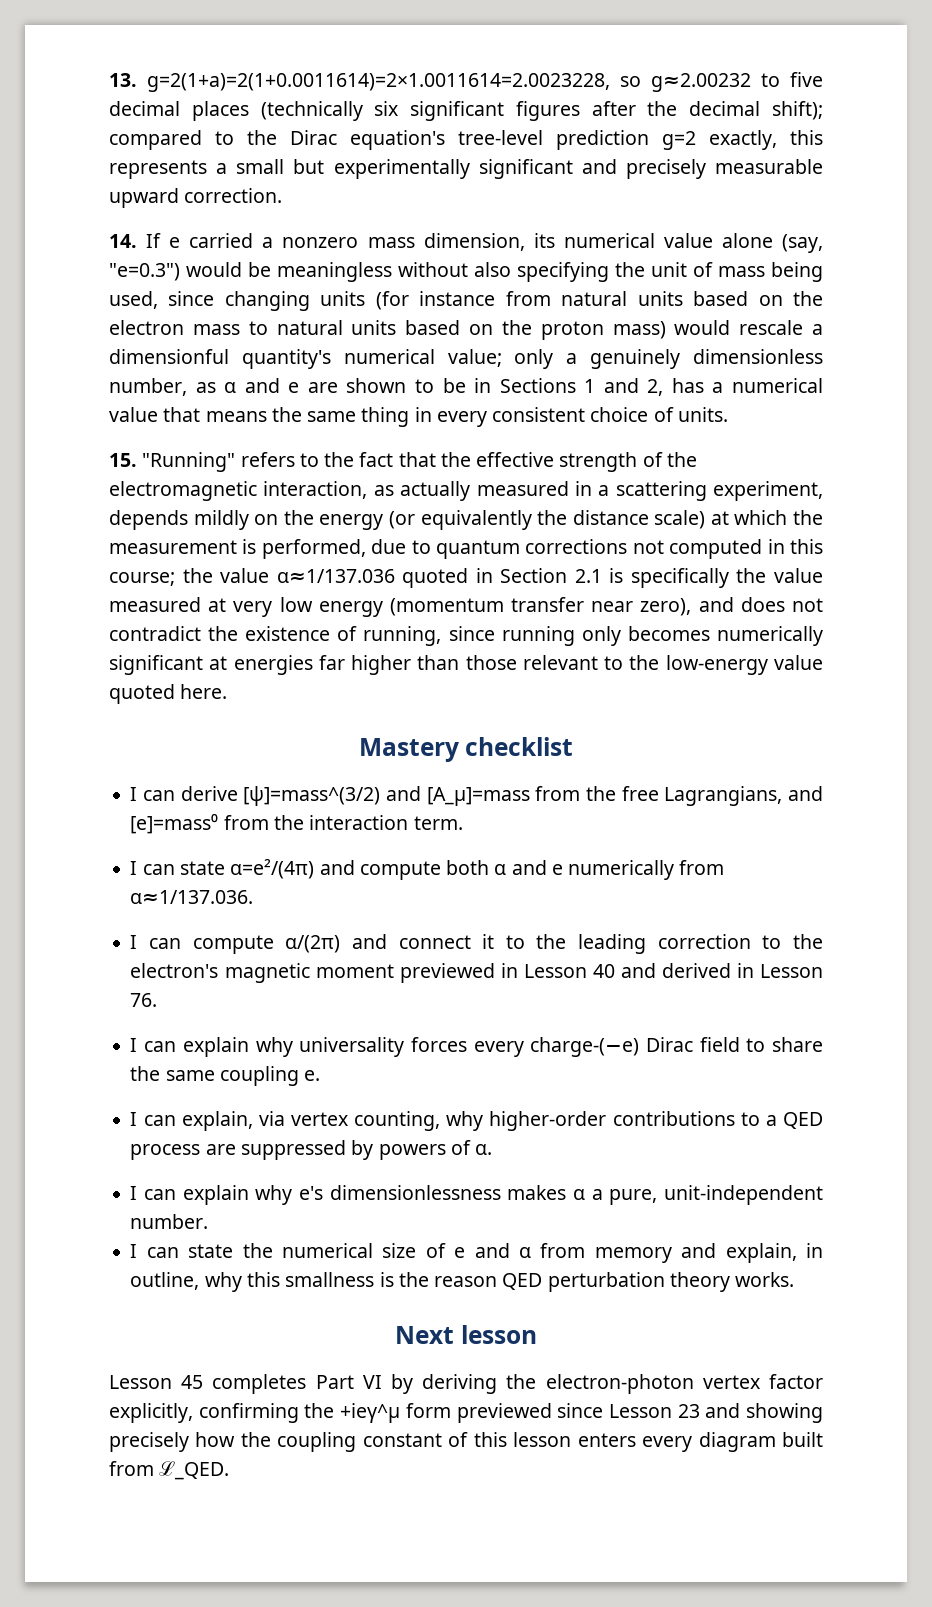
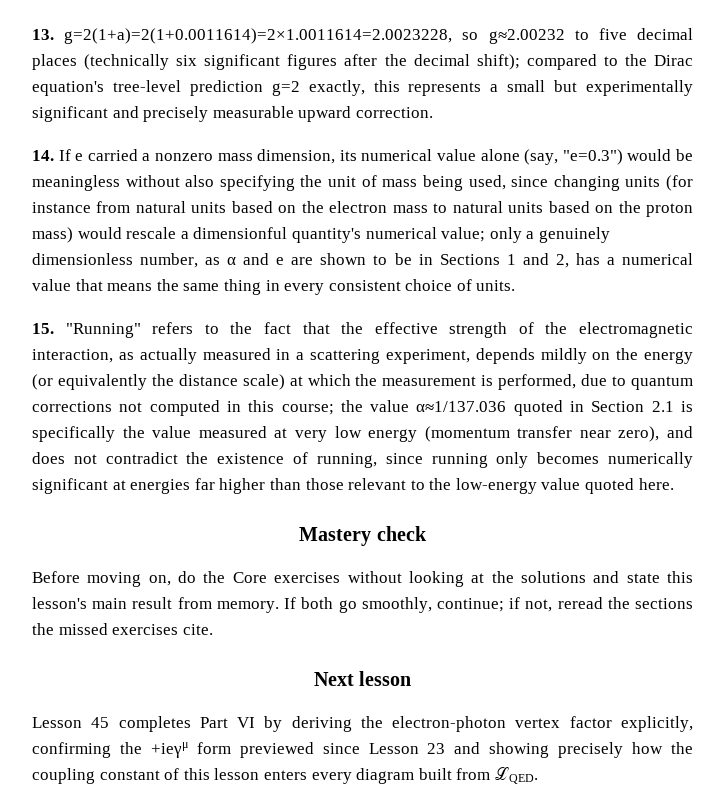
[465,737,574,756] [130,786,823,806] [130,813,463,834] [130,858,725,880] [130,890,254,904] [130,934,823,954] [130,963,823,983] [130,993,158,1007] [130,1037,823,1057] [130,1066,321,1086] [130,1111,823,1131] [130,1140,493,1160] [130,1185,823,1205] [130,1214,209,1229] [130,1243,823,1263] [130,1272,795,1292] checklist // I can derive [ψ]=mass^(3/2) and [A_μ]=mass from the free Lagrangians, and [e]=mass⁰ from the interaction term. // I can state α=e²/(4π) and compute both α and e numerically from α≈1/137.036. // I can compute α/(2π) and connect it to the leading correction to the electron's magnetic moment previewed in Lesson 40 and derived in Lesson 76. // I can explain why universality forces every charge-(−e) Dirac field to share the same coupling e. // I can explain, via vertex counting, why higher-order contributions to a QED process are suppressed by powers of α. // I can explain why e's dimensionlessness makes α a pure, unit-independent number. // I can state the numerical size of e and α from memory and explain, in outline, why this smallness is the reason QED perturbation theory works. -> [376,526,427,541] [32,571,693,587] [32,597,693,613] [32,623,213,635] check // Before moving on, do the Core exercises without looking at the solutions and state this lesson's main result from memory. If both go smoothly, continue; if not, reread the sections the missed exercises cite.
[340,1403,401,1423] +ieγ^μ -> [150,742,188,758] +ieγμ
[159,1461,230,1480] ℒ_QED. -> [494,767,538,784] ℒQED.

